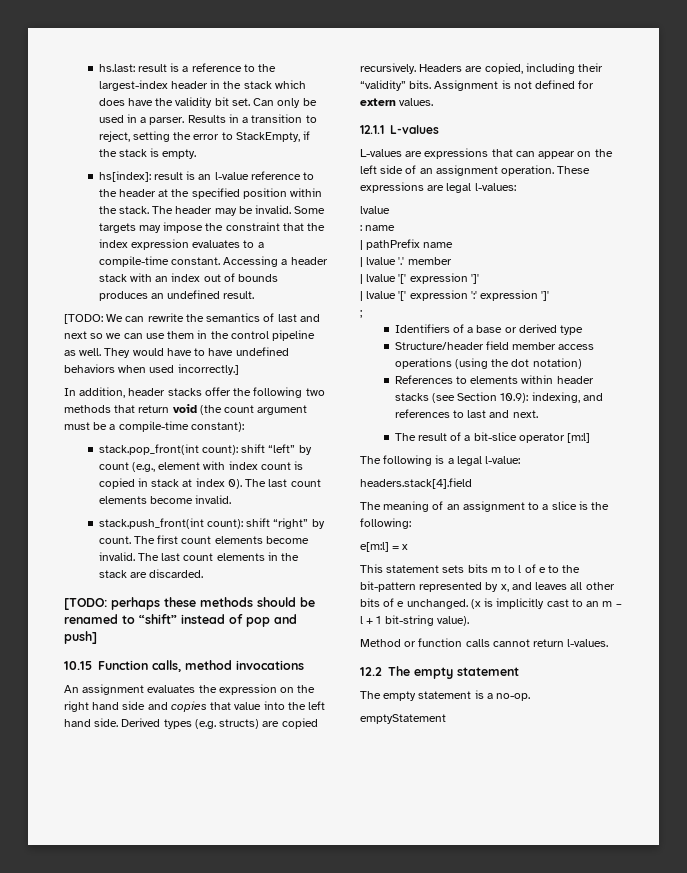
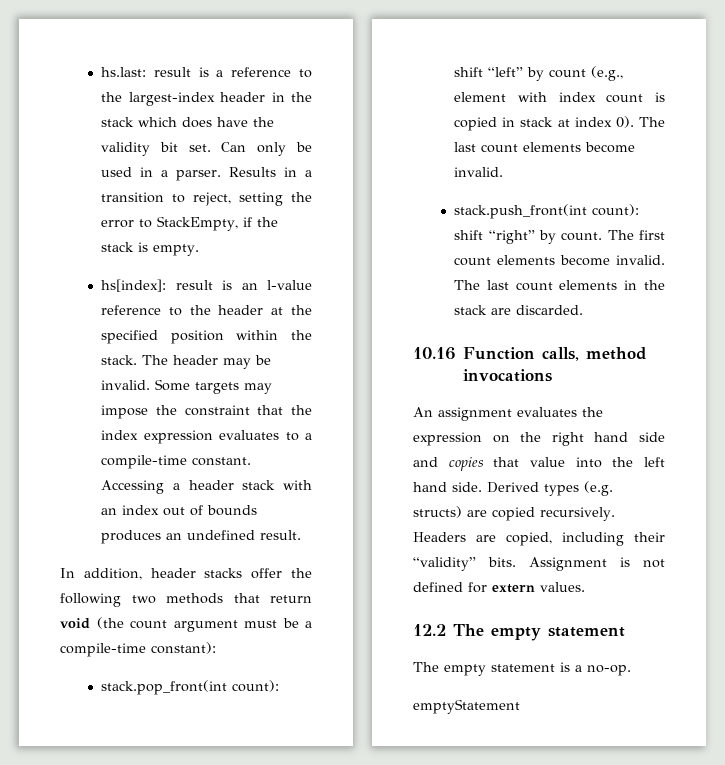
[64,313,320,324] [64,330,316,341] [64,347,289,358] [64,364,239,375] // [TODO: We can rewrite the semantics of last and next so we can use them in the control pipeline as well. They would have to have undefined behaviors when used incorrectly.] -> (302, 535) none
[64,597,315,610] [64,614,297,627] [64,631,97,644] [64,661,92,670] [TODO: perhaps these methods should be renamed to “shift” instead of pop and push] // 10.15 -> [413,347,456,360] 10.16
[360,125,439,134] [360,148,613,159] [360,165,591,176] [360,182,516,193] [360,206,390,214] [360,225,396,231] [360,239,454,250] [360,257,452,267] [360,273,479,284] [360,290,550,301] [360,310,362,318] [394,324,584,335] [394,341,595,350] [394,358,582,369] [394,375,594,384] [394,392,603,403] [394,409,538,418] [394,432,591,443] [360,455,521,466] [360,478,472,489] [360,501,610,512] [360,518,411,529] [360,542,409,552] [360,564,581,573] [360,581,615,592] [360,598,622,609] [360,615,469,626] [360,638,609,647] // 12.1.1 L-values // L-values are expressions that can appear on the left side of an assignment operation. These expressions are legal l-values: // lvalue // : name // | pathPrefix name // | lvalue '.' member // | lvalue '[' expression ']' // | lvalue '[' expression ':' expression ']' // ; // Identifiers of a base or derived type // Structure/header field member access operations (using the dot notation) // References to elements within header stacks (see Section 10.9): indexing, and references to last and next. // The result of a bit-slice operator [m:l] // The following is a legal l-value: // headers.stack[4].field // The meaning of an assignment to a slice is the following: // e[m:l] = x // This statement sets bits m to l of e to the bit-pattern represented by x, and leaves all other bits of e unchanged. (x is implicitly cast to an m – l + 1 bit-string value). // Method or function calls cannot return l-values. -> (585, 587) none

